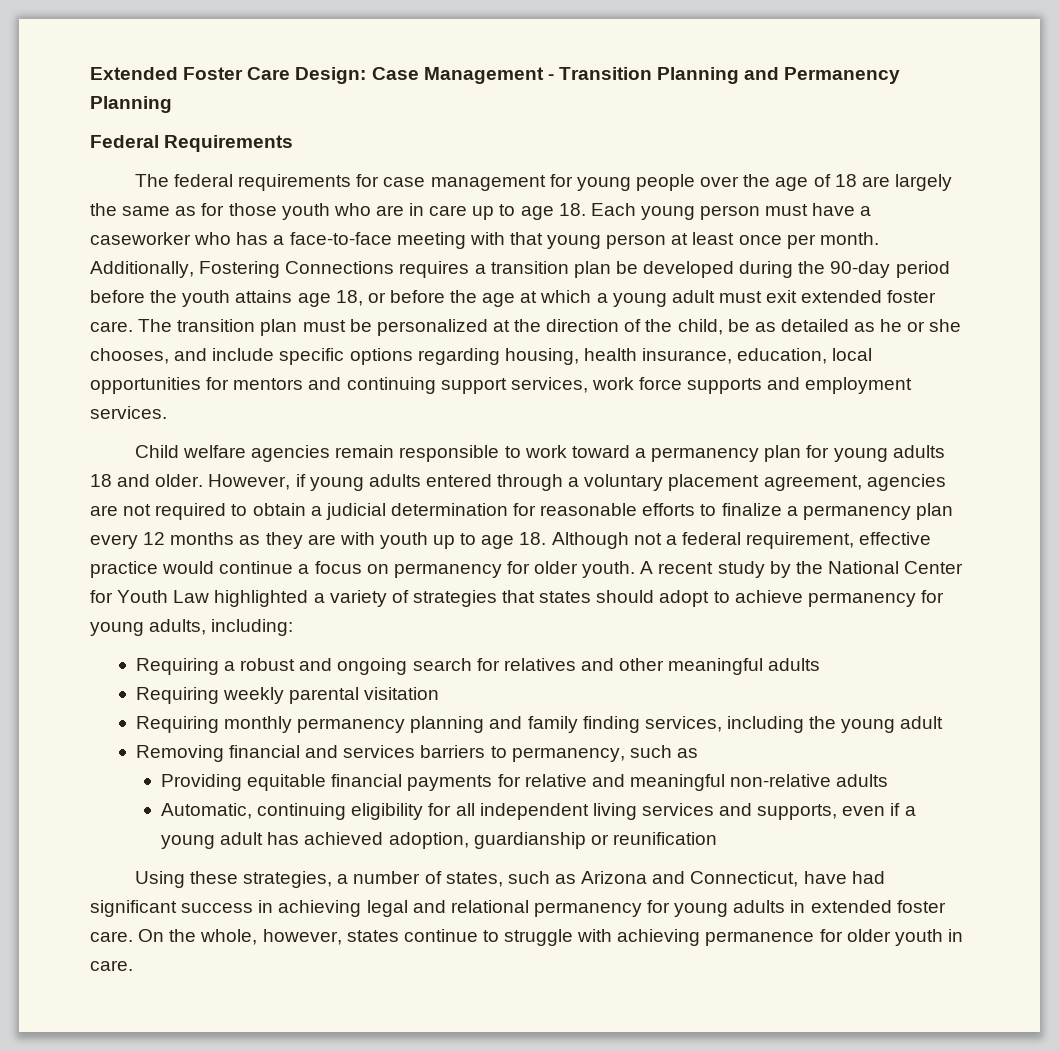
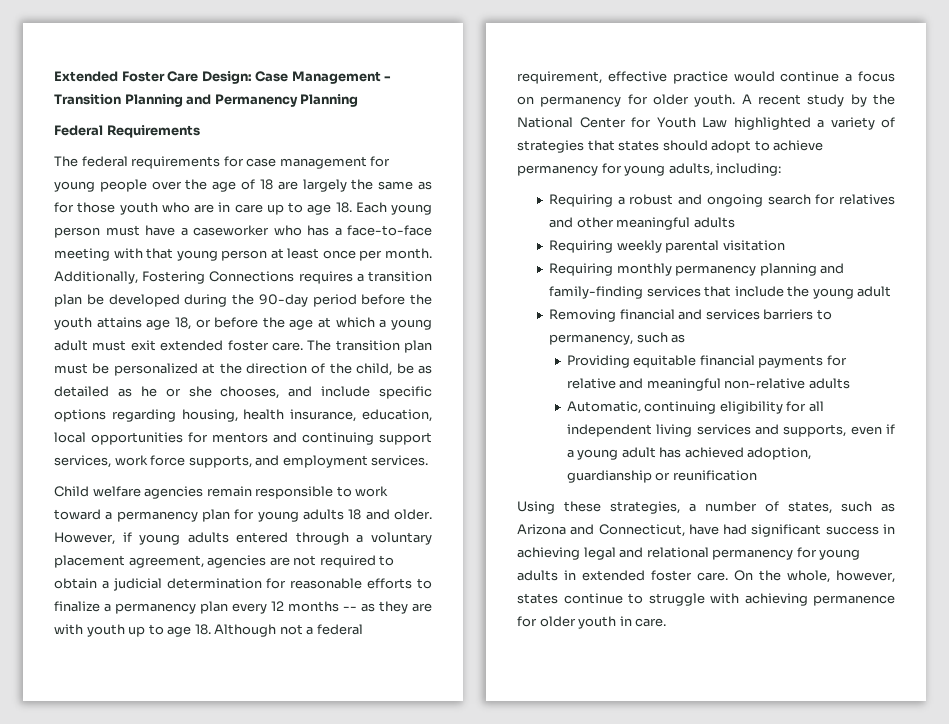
[687,378,763,394] supports -> [188,455,252,468] supports,
(235, 538) none -> [343,606,357,611] --
[527,716,805,733] family finding services, including -> [549,286,784,299] family-finding services that include

